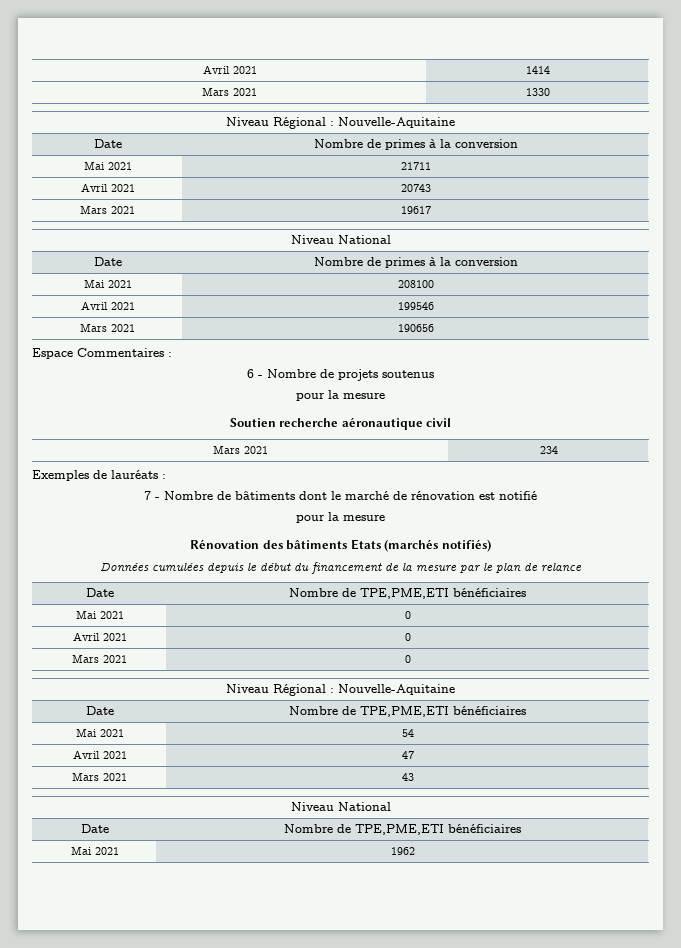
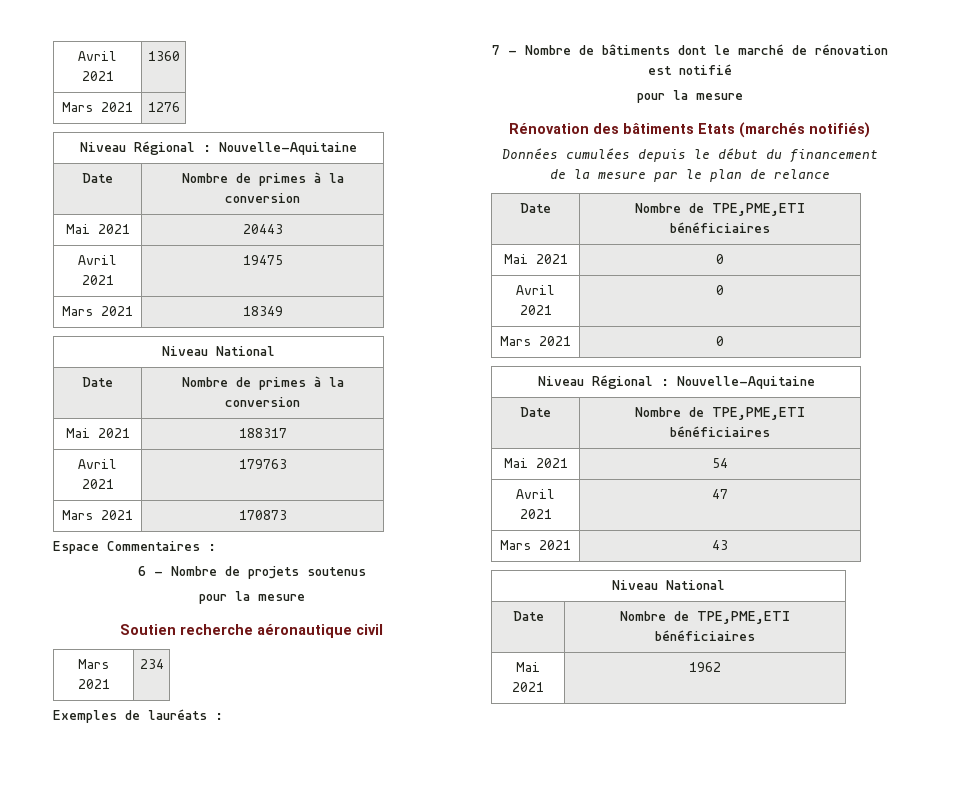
[202,65,257,74] [525,66,550,74] [202,87,257,96] [525,88,550,96] Avril 2021 | 1414 // Mars 2021 | 1330 -> [78,51,117,61] [81,71,114,81] [147,51,180,61] [62,102,133,112] [147,102,180,112] Avril 2021 | 1360 // Mars 2021 | 1276
[400,162,431,170] [80,183,135,192] [400,184,431,192] [80,205,135,214] [400,206,431,214] 21711 // Avril 2021 | 20743 // Mars 2021 | 19617 -> [242,224,283,234] [78,255,117,265] [81,275,114,285] [242,255,283,265] [62,306,133,316] [242,306,283,316] 20443 // Avril 2021 | 19475 // Mars 2021 | 18349
[397,280,434,288] [80,301,135,310] [397,302,434,310] [80,323,135,332] [397,324,434,332] 208100 // Avril 2021 | 199546 // Mars 2021 | 190656 -> [238,428,287,438] [78,459,117,469] [81,479,114,489] [238,459,287,469] [62,510,133,520] [238,510,287,520] 188317 // Avril 2021 | 179763 // Mars 2021 | 170873

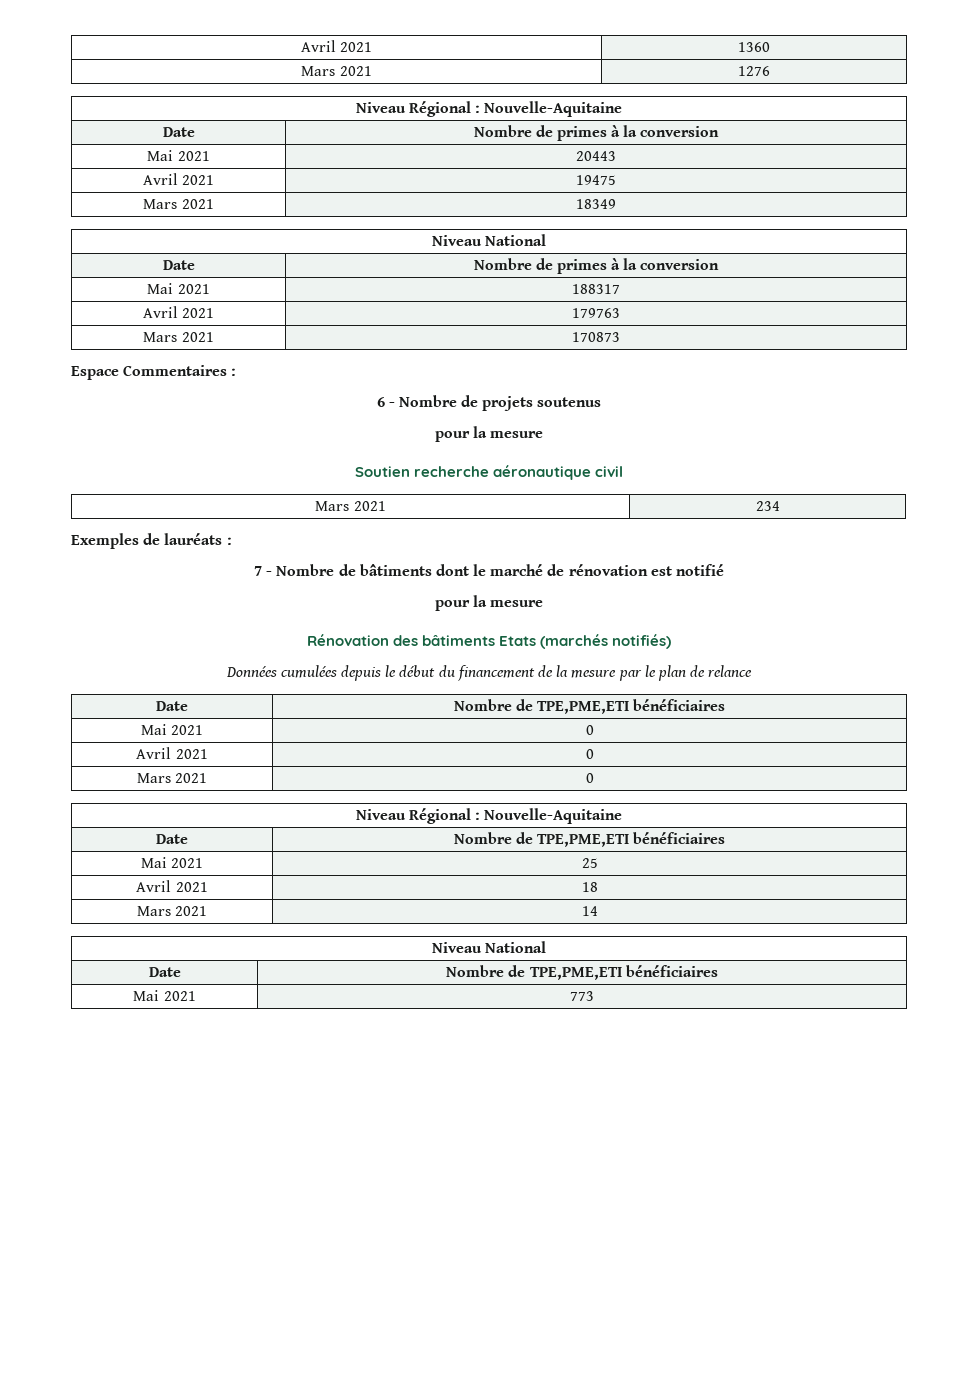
[712,458,728,468] [516,489,555,499] [519,509,552,519] [712,489,728,499] [500,540,571,550] [712,540,728,550] 54 // Avril 2021 | 47 // Mars 2021 | 43 -> [581,858,598,868] [136,880,208,892] [581,882,598,892] [136,906,208,916] [581,906,598,916] 25 // Avril 2021 | 18 // Mars 2021 | 14
[689,662,721,672] 1962 -> [570,991,594,1001] 773

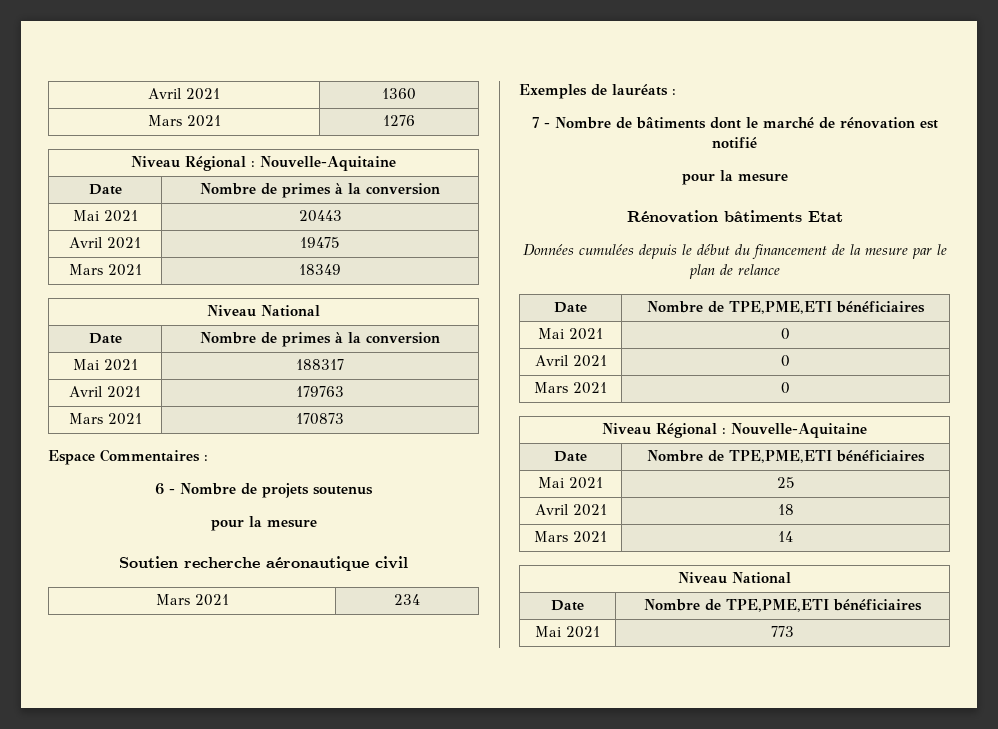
[392,634,672,649] des bâtiments Etats (marchés notifiés) -> [723,210,843,222] bâtiments Etat

